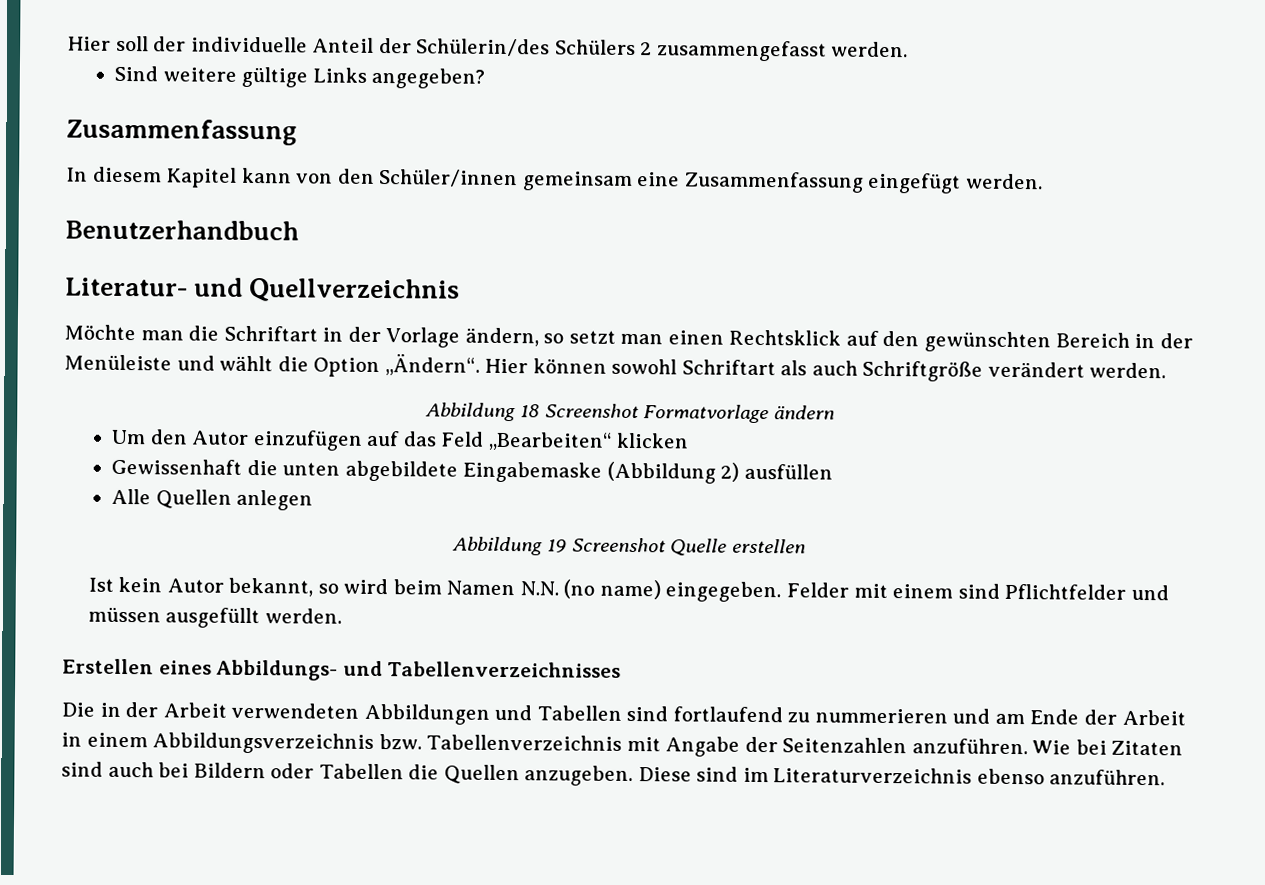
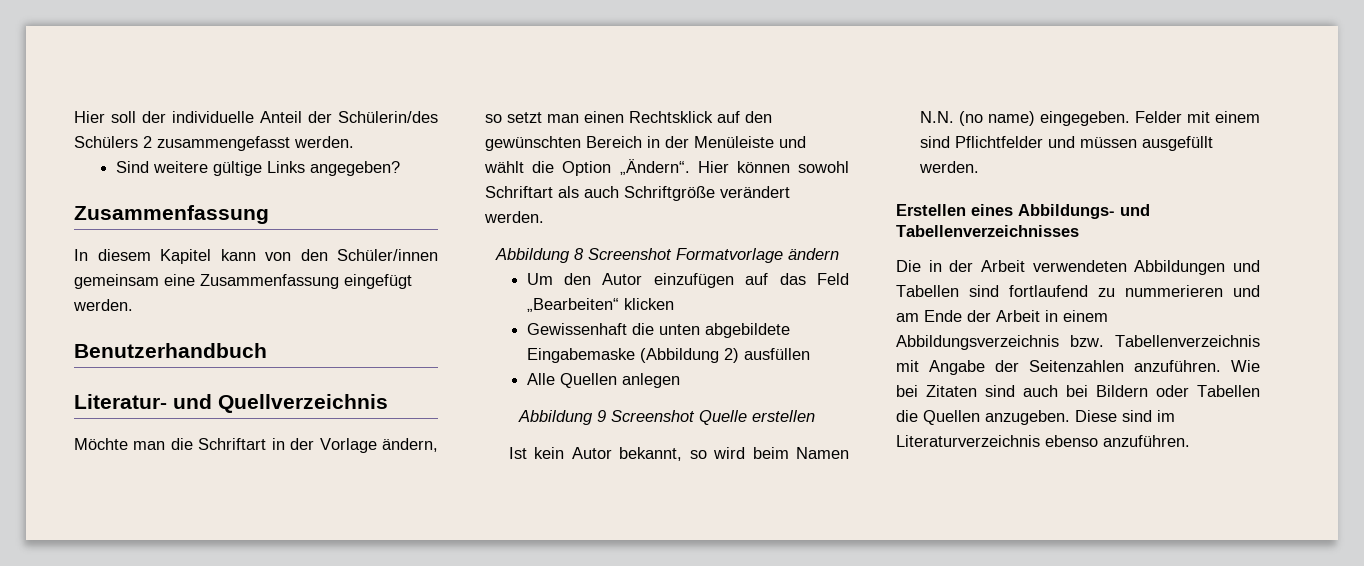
[519,404,540,418] 18 -> [573,248,584,260] 8
[546,539,567,553] 19 -> [597,410,606,422] 9

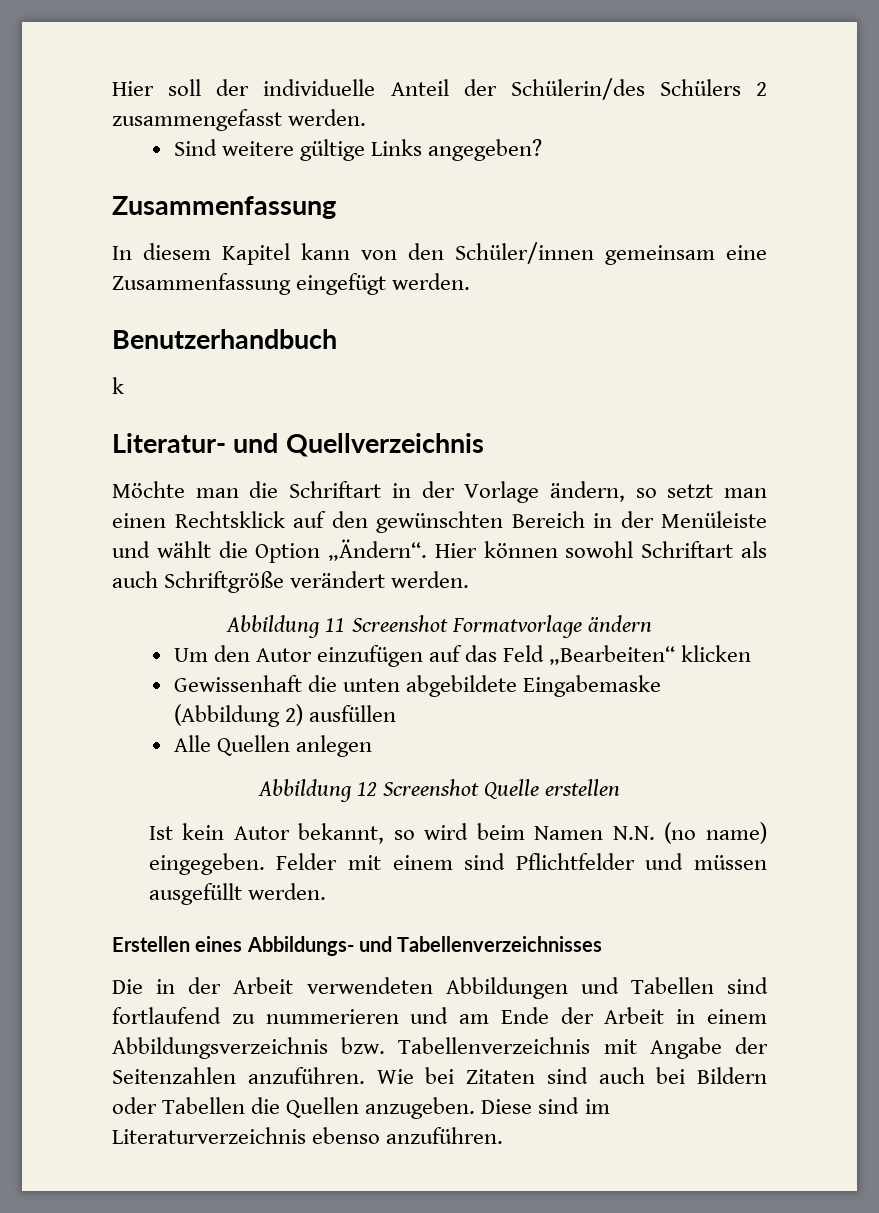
(267, 350) none -> [112,377,124,394] // k
[573,248,584,260] 8 -> [325,618,346,632] 11
[597,410,606,422] 9 -> [356,782,377,796] 12

